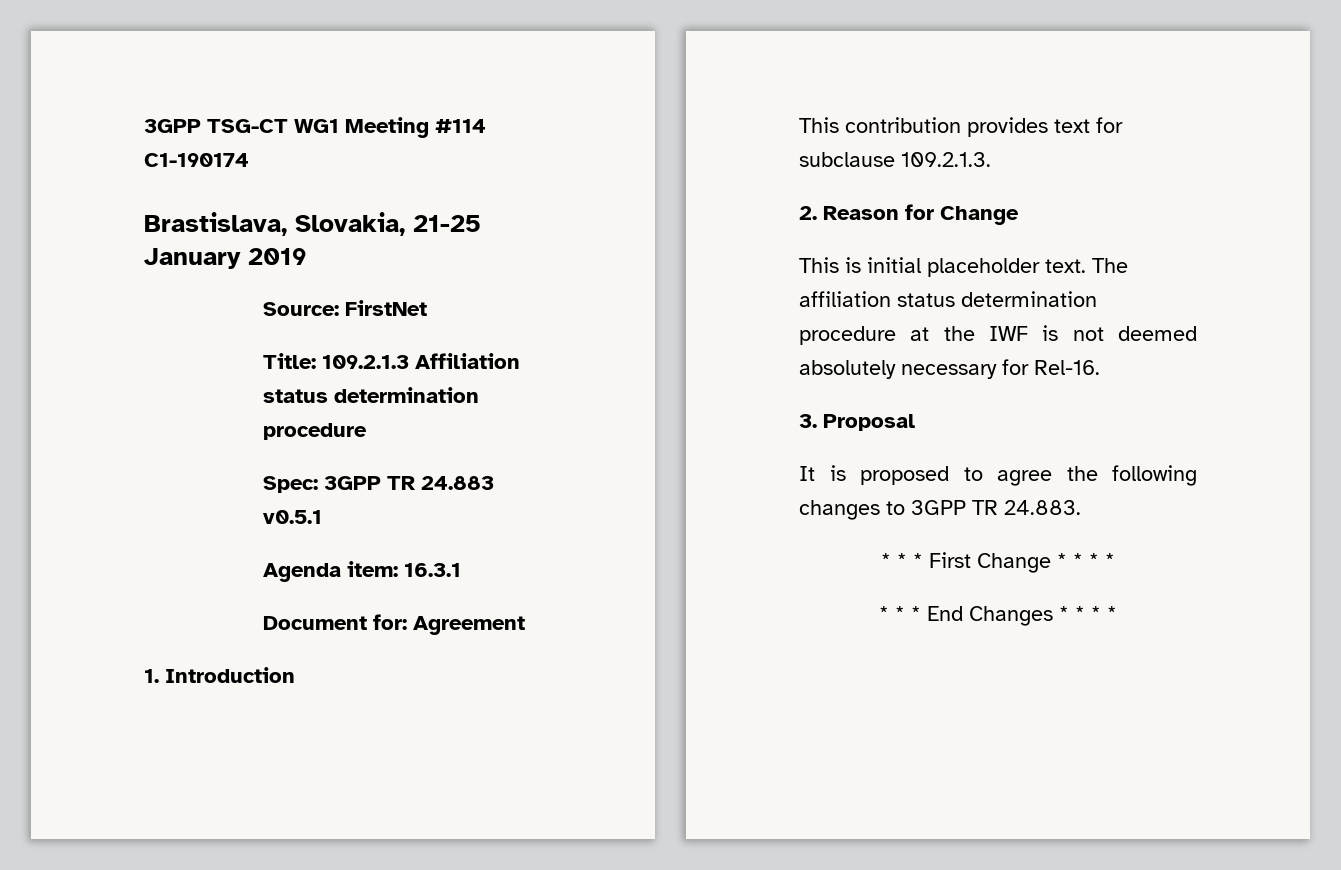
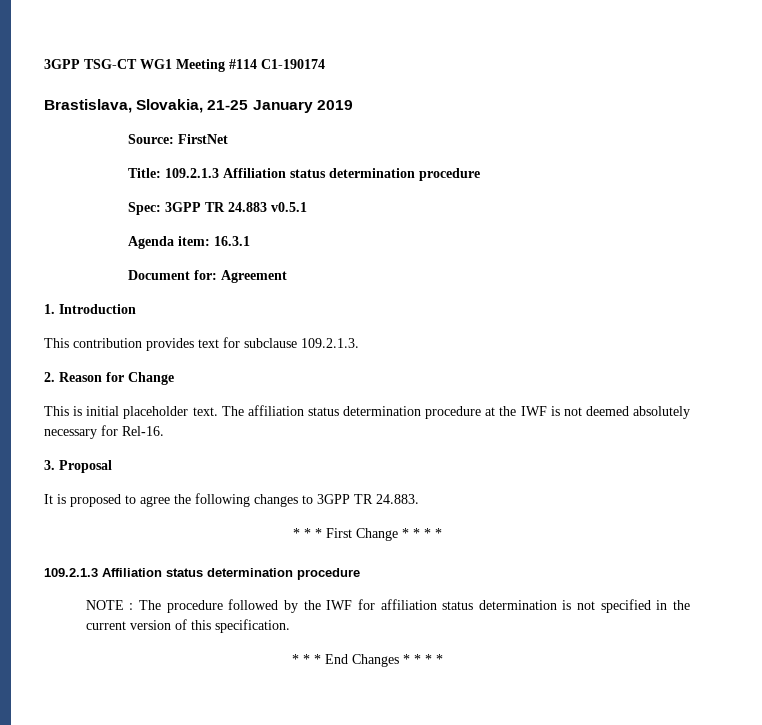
(1115, 560) none -> [44,568,360,580] [85,599,690,613] [85,619,290,633] // 109.2.1.3 Affiliation status determination procedure // NOTE : The procedure followed by the IWF for affiliation status determination is not specified in the current version of this specification.

